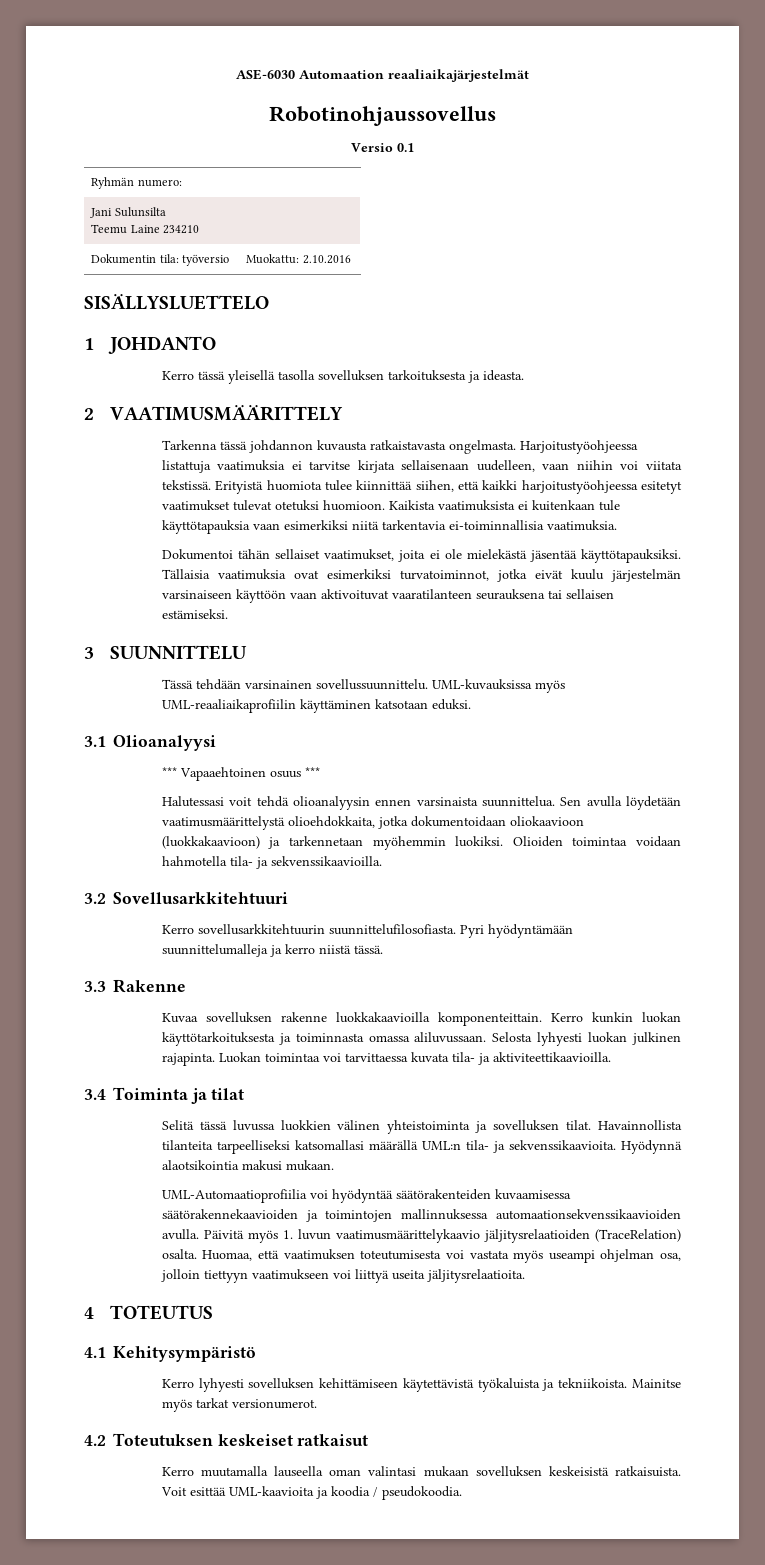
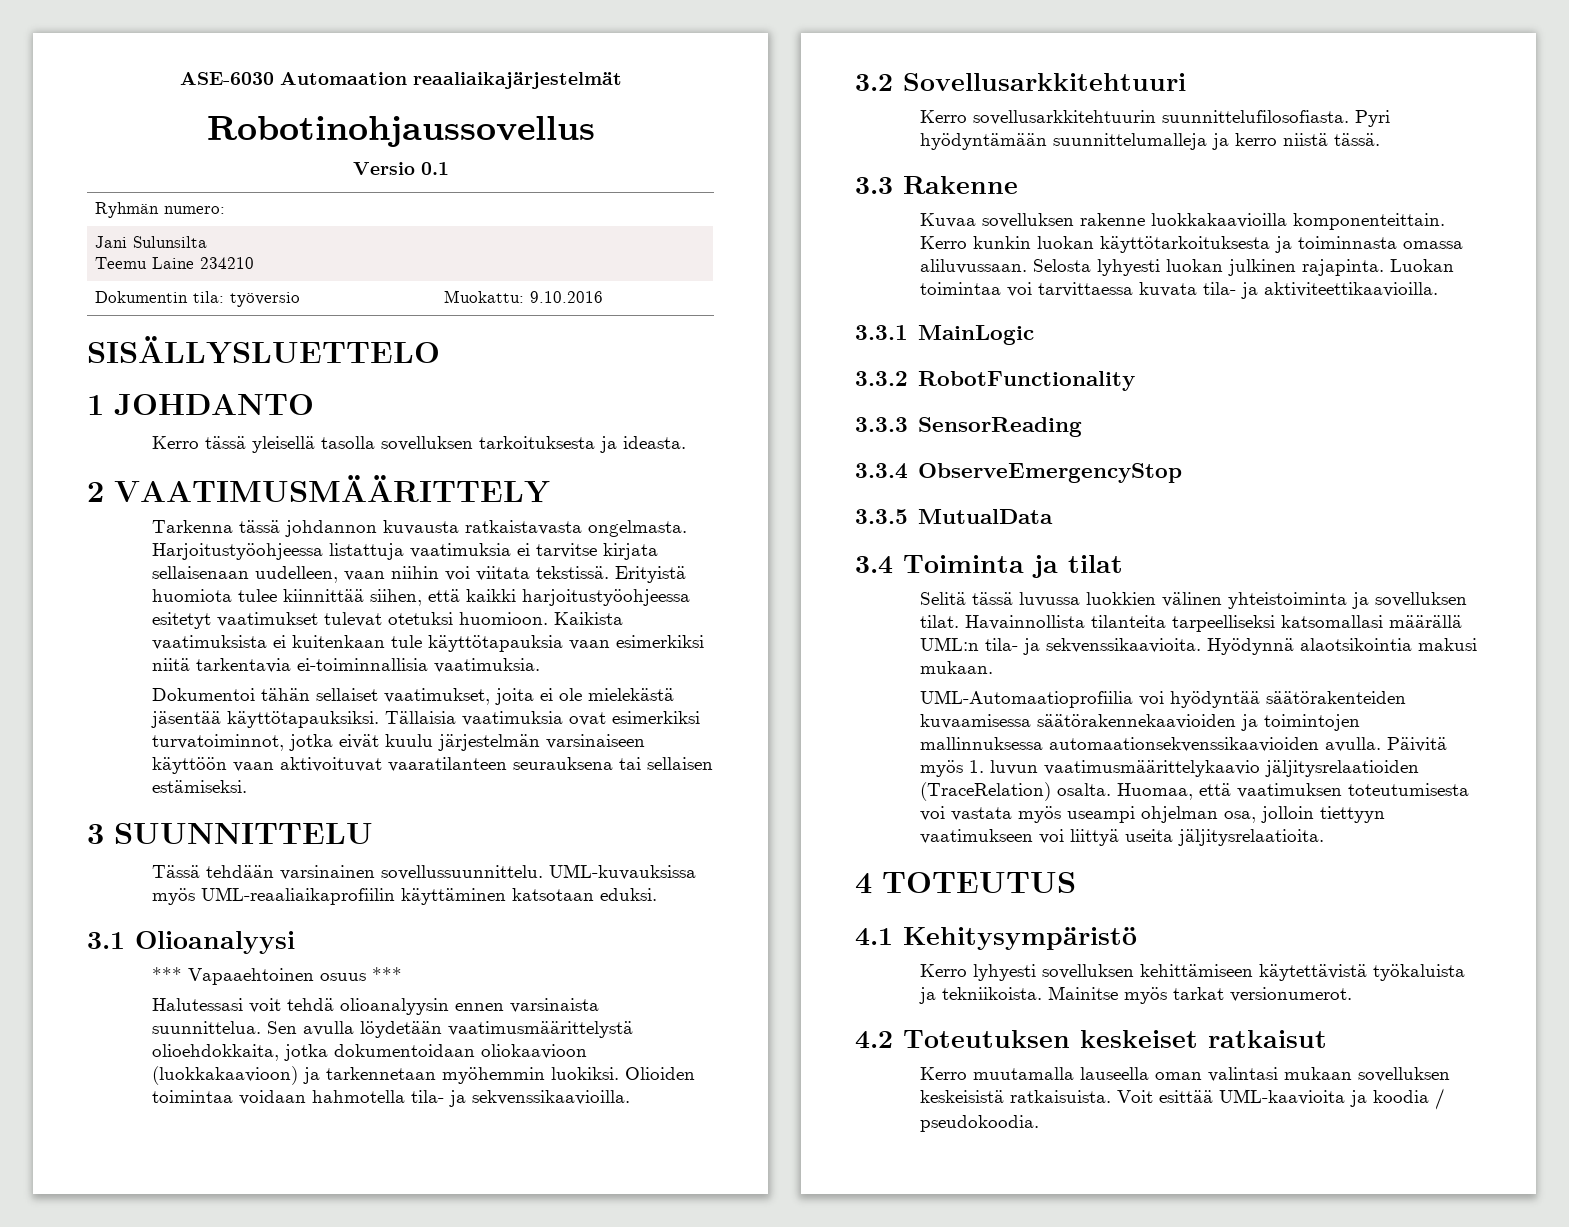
[302,255,351,264] 2.10.2016 -> [529,291,603,303] 9.10.2016
(611, 1057) none -> [855,325,1034,345] [855,371,1135,391] [855,417,1082,437] [855,463,1182,483] [855,509,1053,524] // 3.3.1 MainLogic // 3.3.2 RobotFunctionality // 3.3.3 SensorReading // 3.3.4 ObserveEmergencyStop // 3.3.5 MutualData

